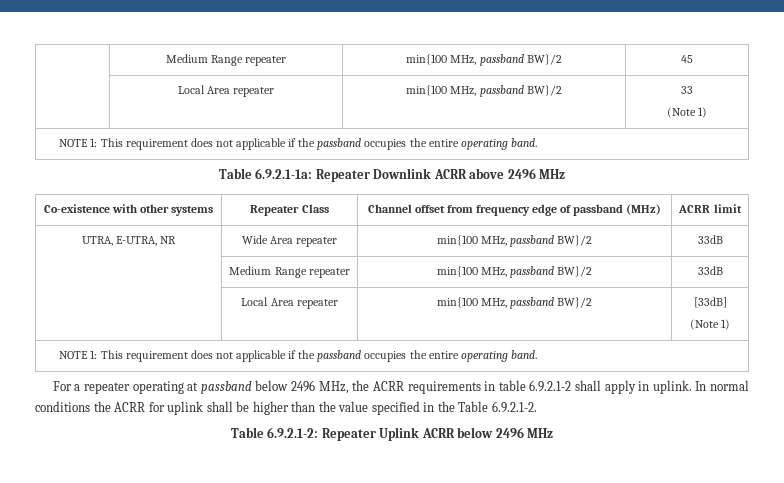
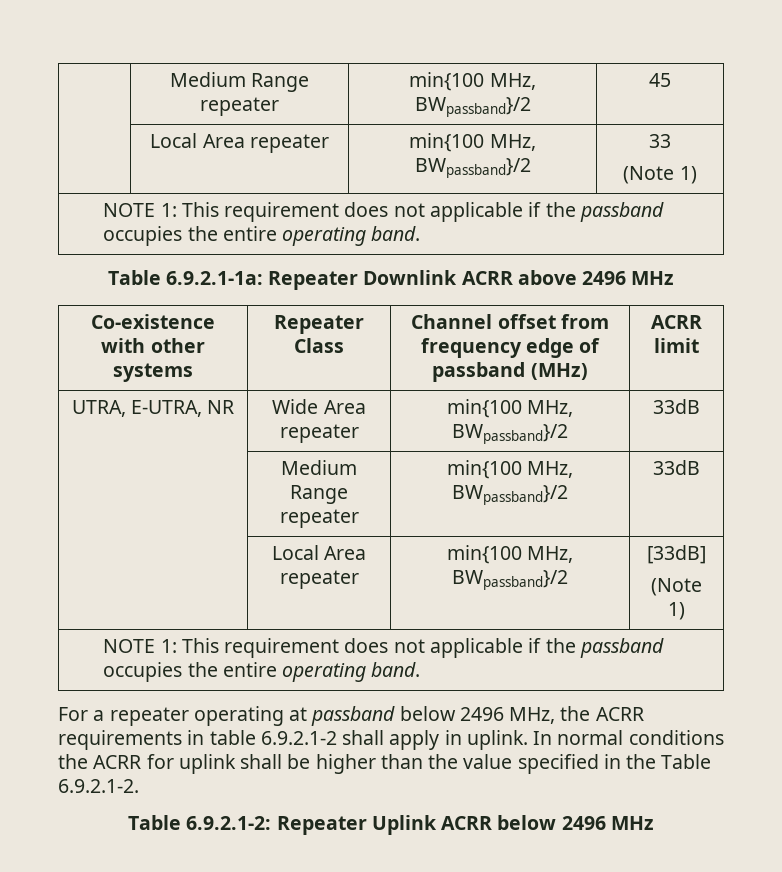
[165,54,287,66] [406,54,562,66] | Medium Range repeater | min{100 MHz, passband BW}/2 -> [169,72,310,92] [200,97,279,116] [409,72,536,91] [414,97,531,117] | Medium Range repeater | min{100 MHz, BWpassband}/2
[479,85,562,97] passband BW}/2 -> [414,158,531,178] BWpassband}/2
[510,235,593,247] passband BW}/2 -> [452,424,568,444] BWpassband}/2
[510,266,593,278] passband BW}/2 -> [452,485,568,505] BWpassband}/2
[510,297,593,309] passband BW}/2 -> [452,570,568,590] BWpassband}/2

